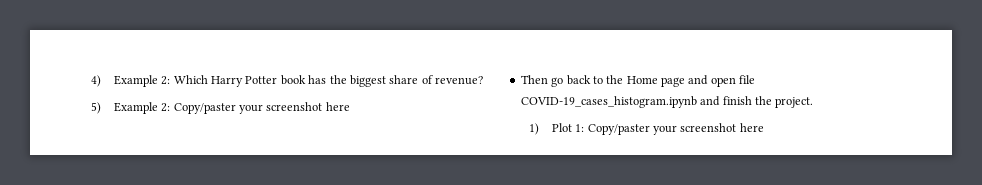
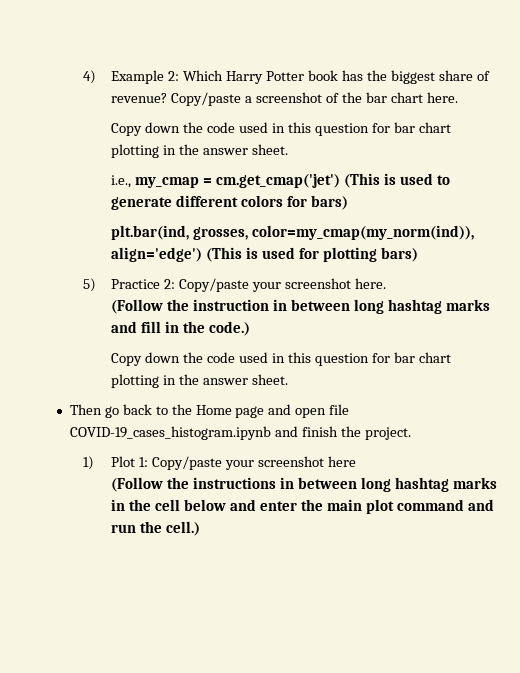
[91,102,350,114] // 5) Example 2: Copy/paster your screenshot here -> [171,92,458,106] [111,122,451,136] [111,144,289,158] [111,173,450,188] [111,195,349,210] [111,225,475,240] [111,247,418,262] [82,278,386,292] [111,299,490,314] [111,321,251,336] [111,352,451,366] [111,374,289,388] Copy/paste a screenshot of the bar chart here. // Copy down the code used in this question for bar chart plotting in the answer sheet. // i.e., my_cmap = cm.get_cmap('jet') (This is used to generate different colors for bars) // plt.bar(ind, grosses, color=my_cmap(my_norm(ind)), align='edge') (This is used for plotting bars) // 5) Practice 2: Copy/paste your screenshot here. // (Follow the instruction in between long hashtag marks and fill in the code.) // Copy down the code used in this question for bar chart plotting in the answer sheet.
[587,123,764,135] Copy/paster your screenshot here -> [152,456,356,470] [111,477,497,492] [111,499,494,514] [111,521,201,536] Copy/paste your screenshot here // (Follow the instructions in between long hashtag marks in the cell below and enter the main plot command and run the cell.)

